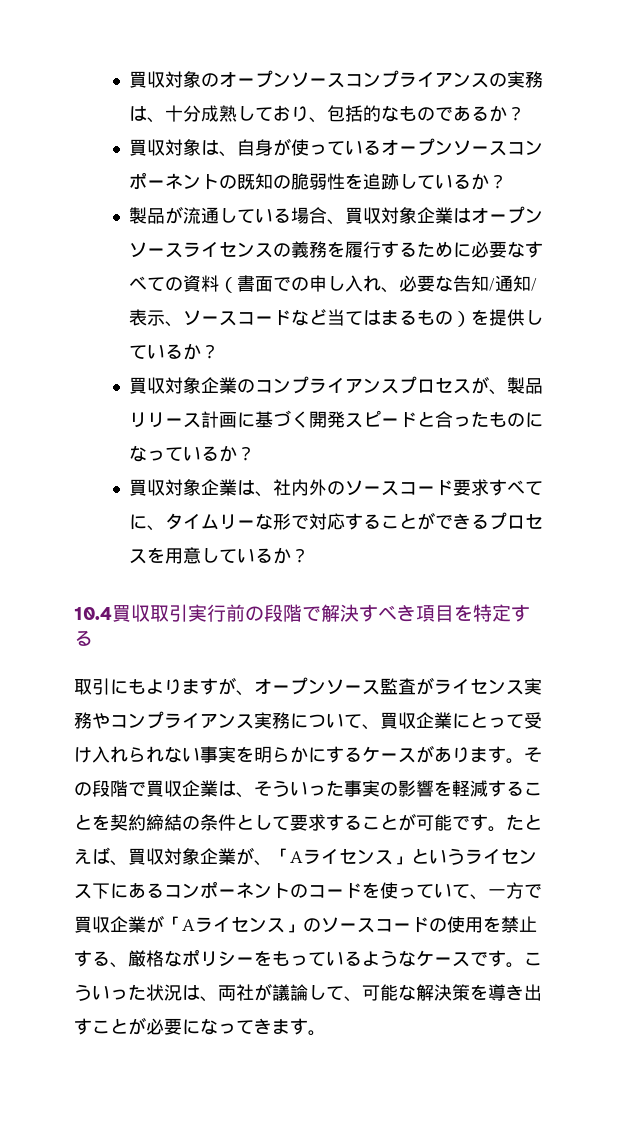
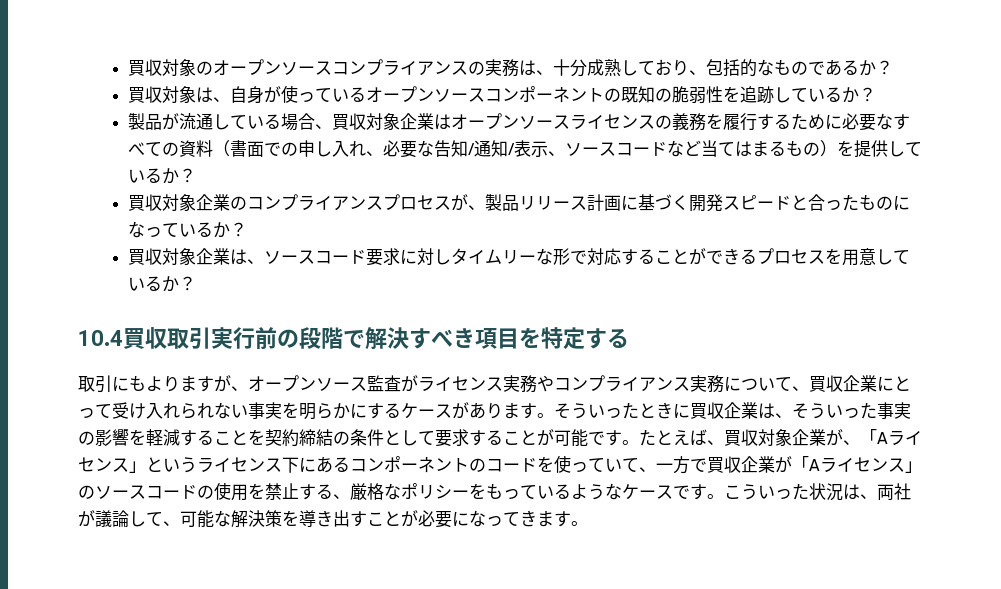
[272,479,345,496] 社内外の -> (265, 261) none
[488,479,543,496] [128,514,165,531] すべてに、 -> [400,248,452,265] に対し
[74,780,146,797] の段階で -> [571,402,690,419] ういったときに

